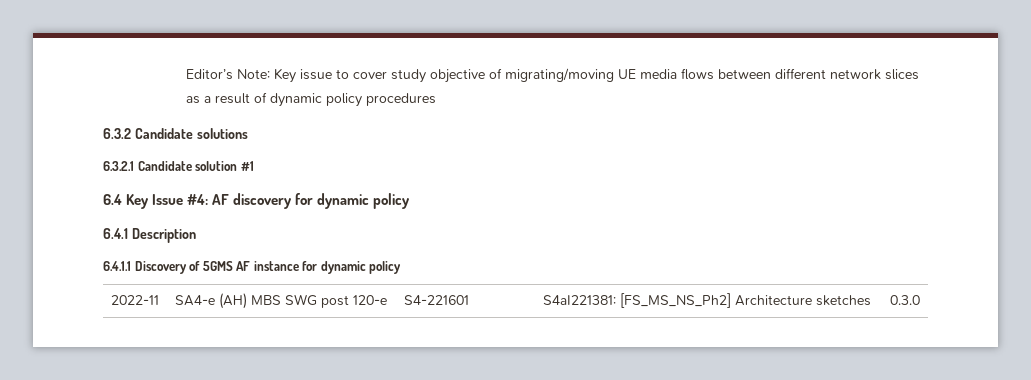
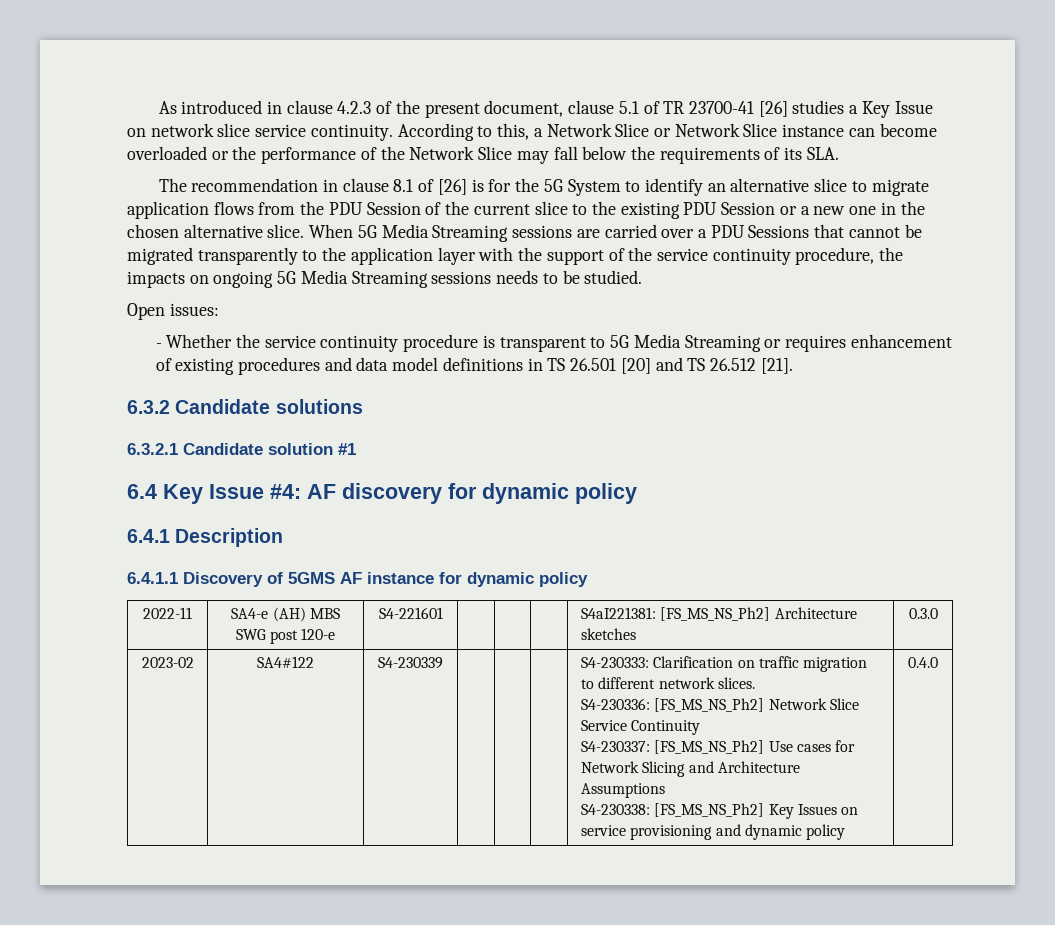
[186,68,920,83] [186,92,437,107] Editor’s Note: Key issue to cover study objective of migrating/moving UE media flows between different network slices as a result of dynamic policy procedures -> [158,100,933,118] [127,123,937,141] [127,146,839,164] [158,178,929,196] [127,201,925,219] [127,224,922,242] [127,247,904,265] [127,270,643,288] [127,303,219,320] [155,334,952,352] [155,357,793,375] As introduced in clause 4.2.3 of the present document, clause 5.1 of TR 23700-41 [26] studies a Key Issue on network slice service continuity. According to this, a Network Slice or Network Slice instance can become overloaded or the performance of the Network Slice may fall below the requirements of its SLA. // The recommendation in clause 8.1 of [26] is for the 5G System to identify an alternative slice to migrate application flows from the PDU Session of the current slice to the existing PDU Session or a new one in the chosen alternative slice. When 5G Media Streaming sessions are carried over a PDU Sessions that cannot be migrated transparently to the application layer with the support of the service continuity procedure, the impacts on ongoing 5G Media Streaming sessions needs to be studied. // Open issues: // - Whether the service continuity procedure is transparent to 5G Media Streaming or requires enhancement of existing procedures and data model definitions in TS 26.501 [20] and TS 26.512 [21].
(920, 300) none -> [141,657,194,668] [257,656,314,668] [378,657,443,669] [580,656,868,672] [580,677,755,689] [580,698,859,712] [580,720,701,735] [580,740,856,754] [580,761,800,777] [580,783,665,798] [580,803,859,819] [580,824,846,840] [908,657,938,668] // 2023-02 | SA4#122 | S4-230339 | | | | S4-230333: Clarification on traffic migration to different network slices. // S4-230336: [FS_MS_NS_Ph2] Network Slice Service Continuity // S4-230337: [FS_MS_NS_Ph2] Use cases for Network Slicing and Architecture Assumptions // S4-230338: [FS_MS_NS_Ph2] Key Issues on service provisioning and dynamic policy | 0.4.0

